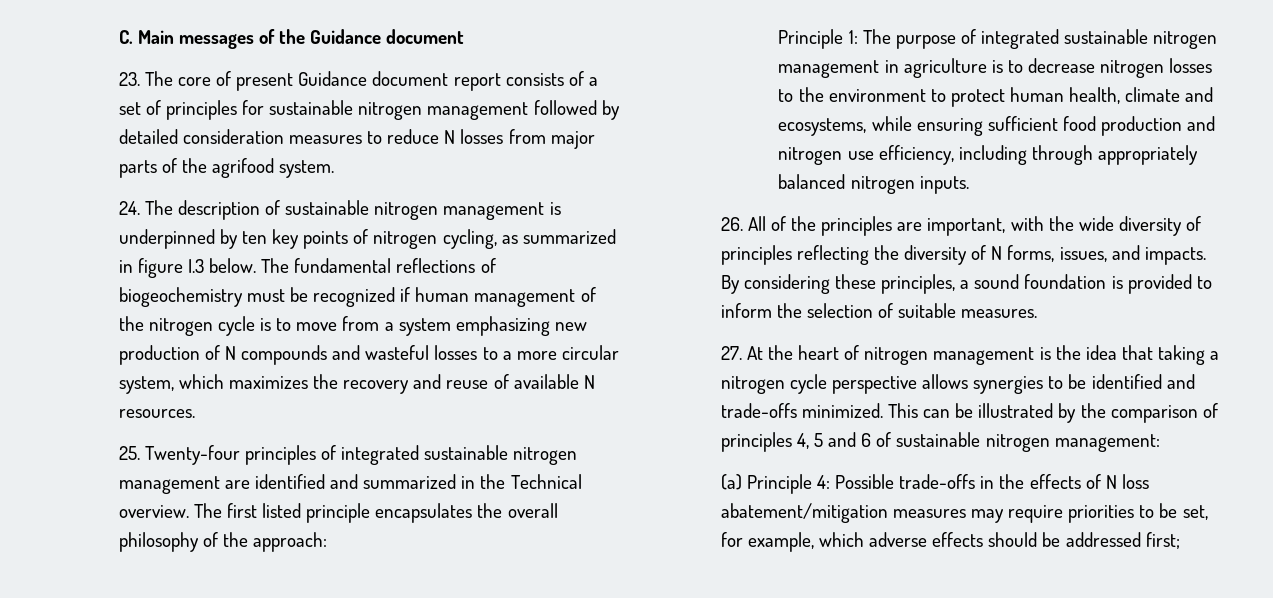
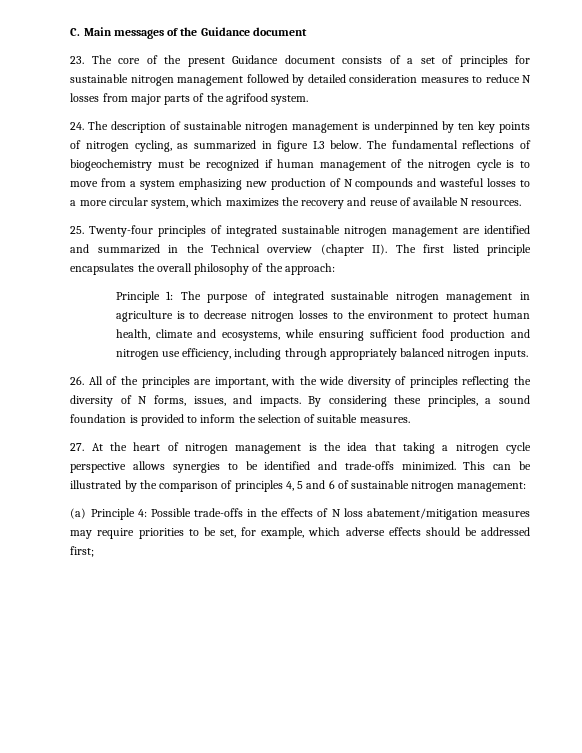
(232, 78) none -> [164,55,182,64] the
[453,73,501,91] report -> (335, 59) none
[118,505,189,518] overview. -> [267,244,388,256] overview (chapter II).

